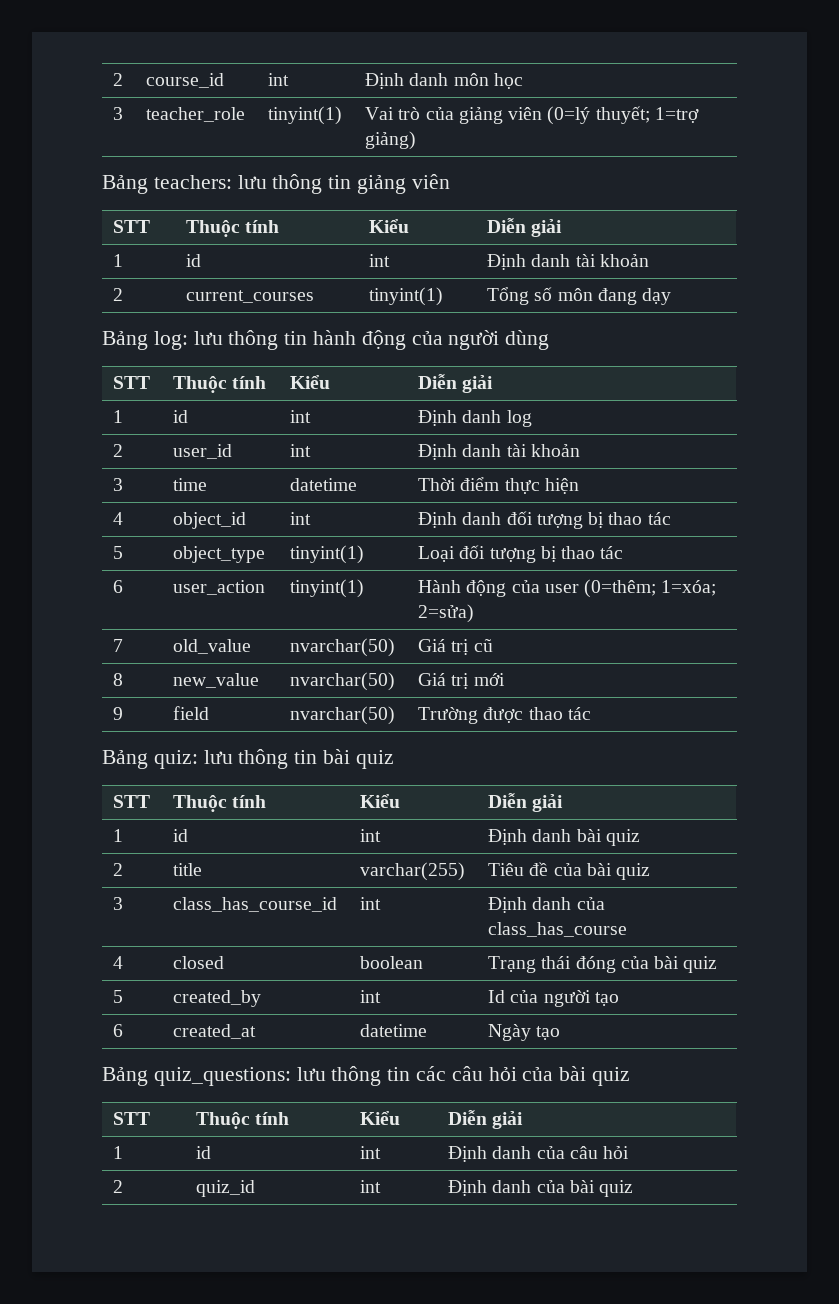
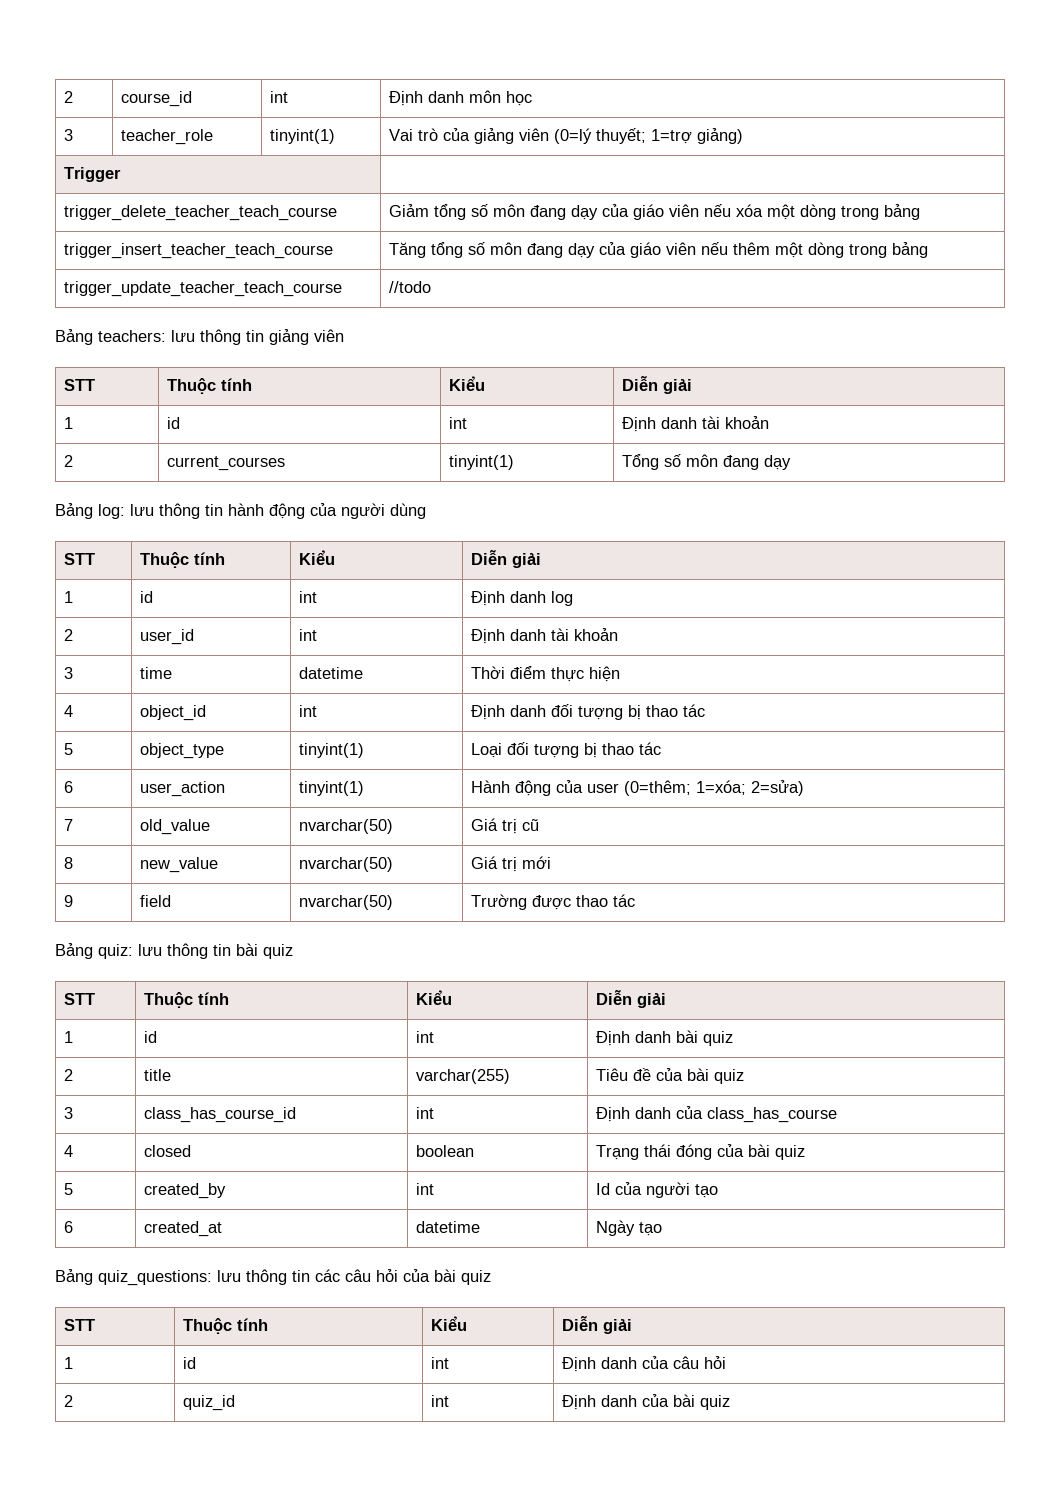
(417, 140) none -> [64,167,122,182] [64,205,338,221] [389,204,921,220] [64,243,334,259] [389,242,929,258] [64,281,343,297] [389,281,432,293] // Trigger | // trigger_delete_teacher_teach_course | Giảm tổng số môn đang dạy của giáo viên nếu xóa một dòng trong bảng // trigger_insert_teacher_teach_course | Tăng tổng số môn đang dạy của giáo viên nếu thêm một dòng trong bảng // trigger_update_teacher_teach_course | //todo

